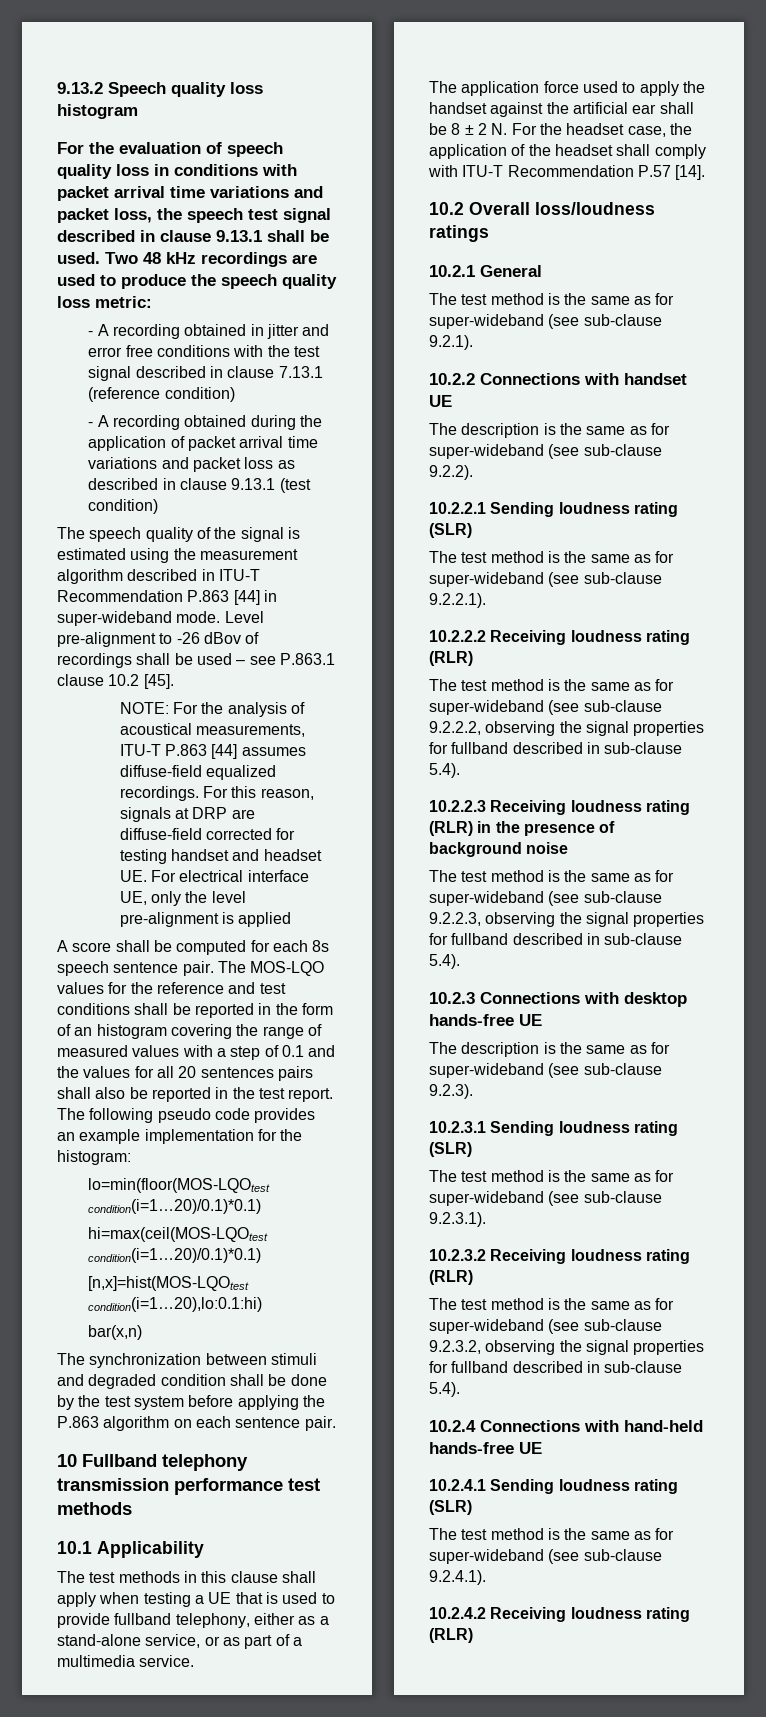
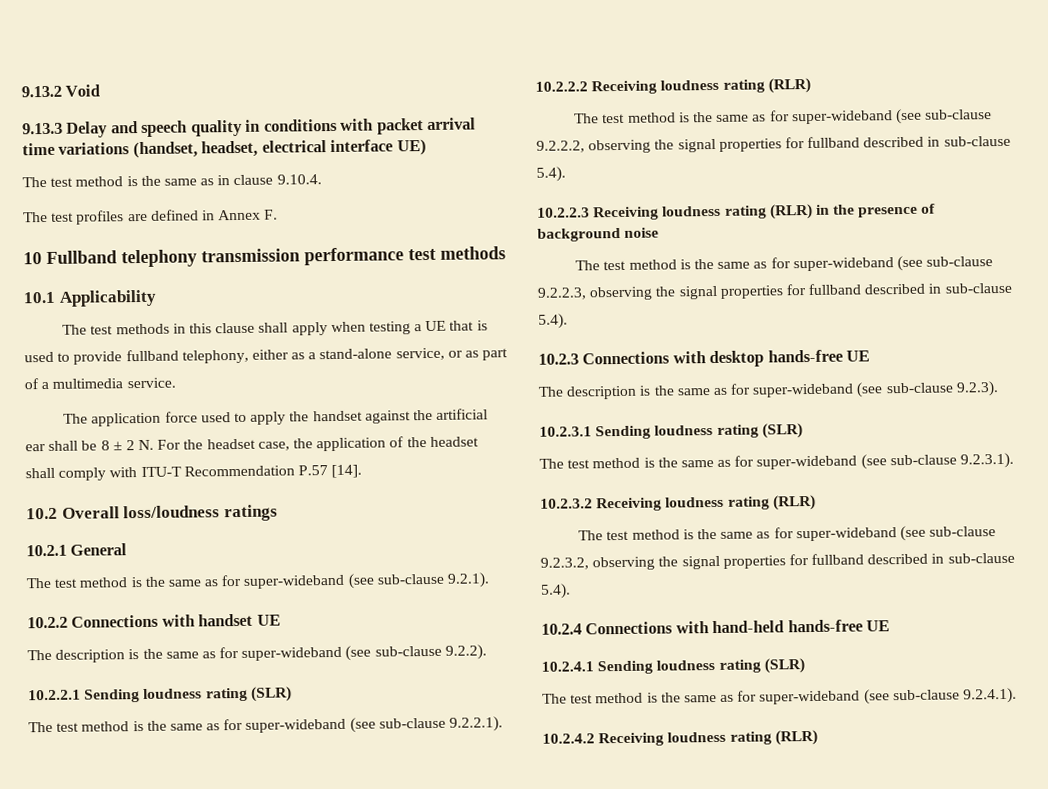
[108,82,263,97] [57,104,138,119] [57,142,283,157] [57,164,149,179] Speech quality loss histogram // For the evaluation of speech quality loss -> [65,84,101,97] [22,119,243,138] Void // 9.13.3 Delay and speech quality
[294,186,323,198] [57,208,331,223] [57,230,329,242] [57,252,317,267] [57,274,337,289] [57,296,152,308] [88,324,330,339] [88,345,320,357] [88,366,323,381] [88,387,235,402] [88,415,322,430] [88,436,318,451] [88,457,295,472] [88,478,311,493] [88,499,159,514] [57,527,300,542] [57,548,298,563] [57,569,260,584] [57,590,277,605] [57,611,264,626] [57,632,260,647] [57,653,335,668] [57,674,174,689] [119,702,305,717] [119,723,305,737] [119,744,306,759] [119,765,276,780] [119,786,314,801] [119,807,255,822] [119,828,296,840] [119,849,322,864] [119,870,309,882] [119,891,246,906] [119,912,292,927] [57,940,330,955] [57,961,325,976] [57,982,286,994] [57,1003,333,1018] [57,1024,322,1039] [57,1045,336,1060] [57,1066,313,1081] [57,1087,334,1102] [57,1108,316,1123] [57,1129,303,1144] [57,1150,131,1165] [88,1178,271,1193] [88,1199,262,1214] [88,1227,269,1242] [88,1248,262,1263] [88,1276,250,1291] [88,1297,263,1312] [88,1325,143,1340] [57,1353,317,1368] [57,1374,327,1389] [57,1395,325,1410] [57,1416,336,1431] and packet loss, the speech test signal described in clause 9.13.1 shall be used. Two 48 kHz recordings are used to produce the speech quality loss metric: // - A recording obtained in jitter and error free conditions with the test signal described in clause 7.13.1 (reference condition) // - A recording obtained during the application of packet arrival time variations and packet loss as described in clause 9.13.1 (test condition) // The speech quality of the signal is estimated using the measurement algorithm described in ITU-T Recommendation P.863 [44] in super-wideband mode. Level pre-alignment to -26 dBov of recordings shall be used – see P.863.1 clause 10.2 [45]. // NOTE: For the analysis of acoustical measurements, ITU-T P.863 [44] assumes diffuse-field equalized recordings. For this reason, signals at DRP are diffuse-field corrected for testing handset and headset UE. For electrical interface UE, only the level pre-alignment is applied // A score shall be computed for each 8s speech sentence pair. The MOS-LQO values for the reference and test conditions shall be reported in the form of an histogram covering the range of measured values with a step of 0.1 and the values for all 20 sentences pairs shall also be reported in the test report. The following pseudo code provides an example implementation for the histogram: // lo=min(floor(MOS-LQOtest condition(i=1…20)/0.1)*0.1) // hi=max(ceil(MOS-LQOtest condition(i=1…20)/0.1)*0.1) // [n,x]=hist(MOS-LQOtest condition(i=1…20),lo:0.1:hi) // bar(x,n) // The synchronization between stimuli and degraded condition shall be done by the test system before applying the P.863 algorithm on each sentence pair. -> [132,139,427,159] [22,174,322,188] [23,209,279,225] (handset, headset, electrical interface UE) // The test method is the same as in clause 9.10.4. // The test profiles are defined in Annex F.

